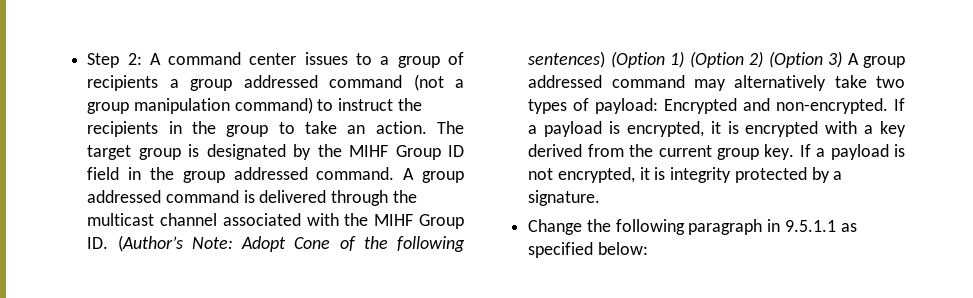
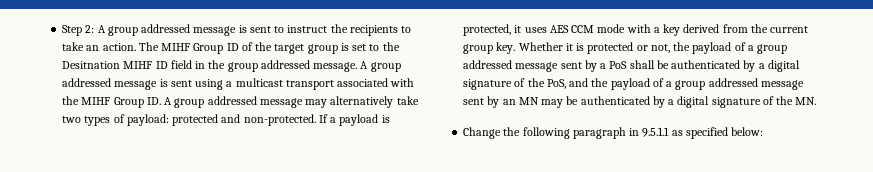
[168,52,464,68] [87,74,464,91] [87,97,313,114] command center issues to a group of recipients a group addressed command (not a group manipulation command) -> [107,24,271,36] group addressed message is sent
[168,121,269,137] in the group -> (398, 30) none
[87,144,441,160] target group is designated by the MIHF Group -> [161,42,400,54] [62,61,153,69] MIHF Group ID of the target group is set to the Desitnation MIHF
[316,167,464,183] [87,190,417,206] [87,213,218,226] command. A group addressed command is delivered through the multicast channel -> [313,61,401,72] [62,78,334,90] message. A group addressed message is sent using a multicast transport
[117,235,465,252] [528,51,905,68] [528,75,685,88] (Author’s Note: Adopt Cone of the following sentences) (Option 1) (Option 2) (Option 3) A group addressed command -> [164,96,303,108] A group addressed message
[664,98,905,114] [528,121,819,137] Encrypted and non-encrypted. If a payload is encrypted, it is encrypted -> [172,114,390,126] [463,24,626,36] protected and non-protected. If a payload is protected, it uses AES CCM mode
[799,144,905,160] [528,167,843,183] [528,190,601,206] If a payload is not encrypted, it is integrity protected by a signature. -> [518,42,788,54] [463,60,800,72] [463,78,804,90] [463,96,817,108] Whether it is protected or not, the payload of a group addressed message sent by a PoS shall be authenticated by a digital signature of the PoS, and the payload of a group addressed message sent by an MN may be authenticated by a digital signature of the MN.

